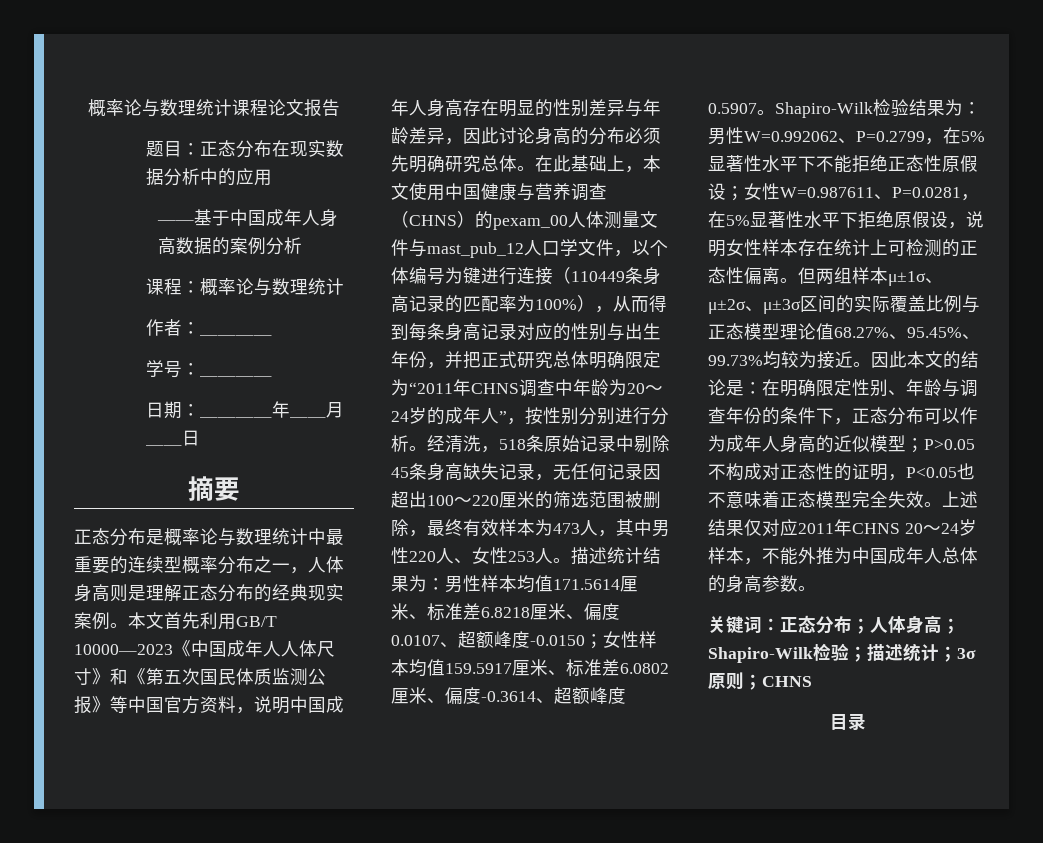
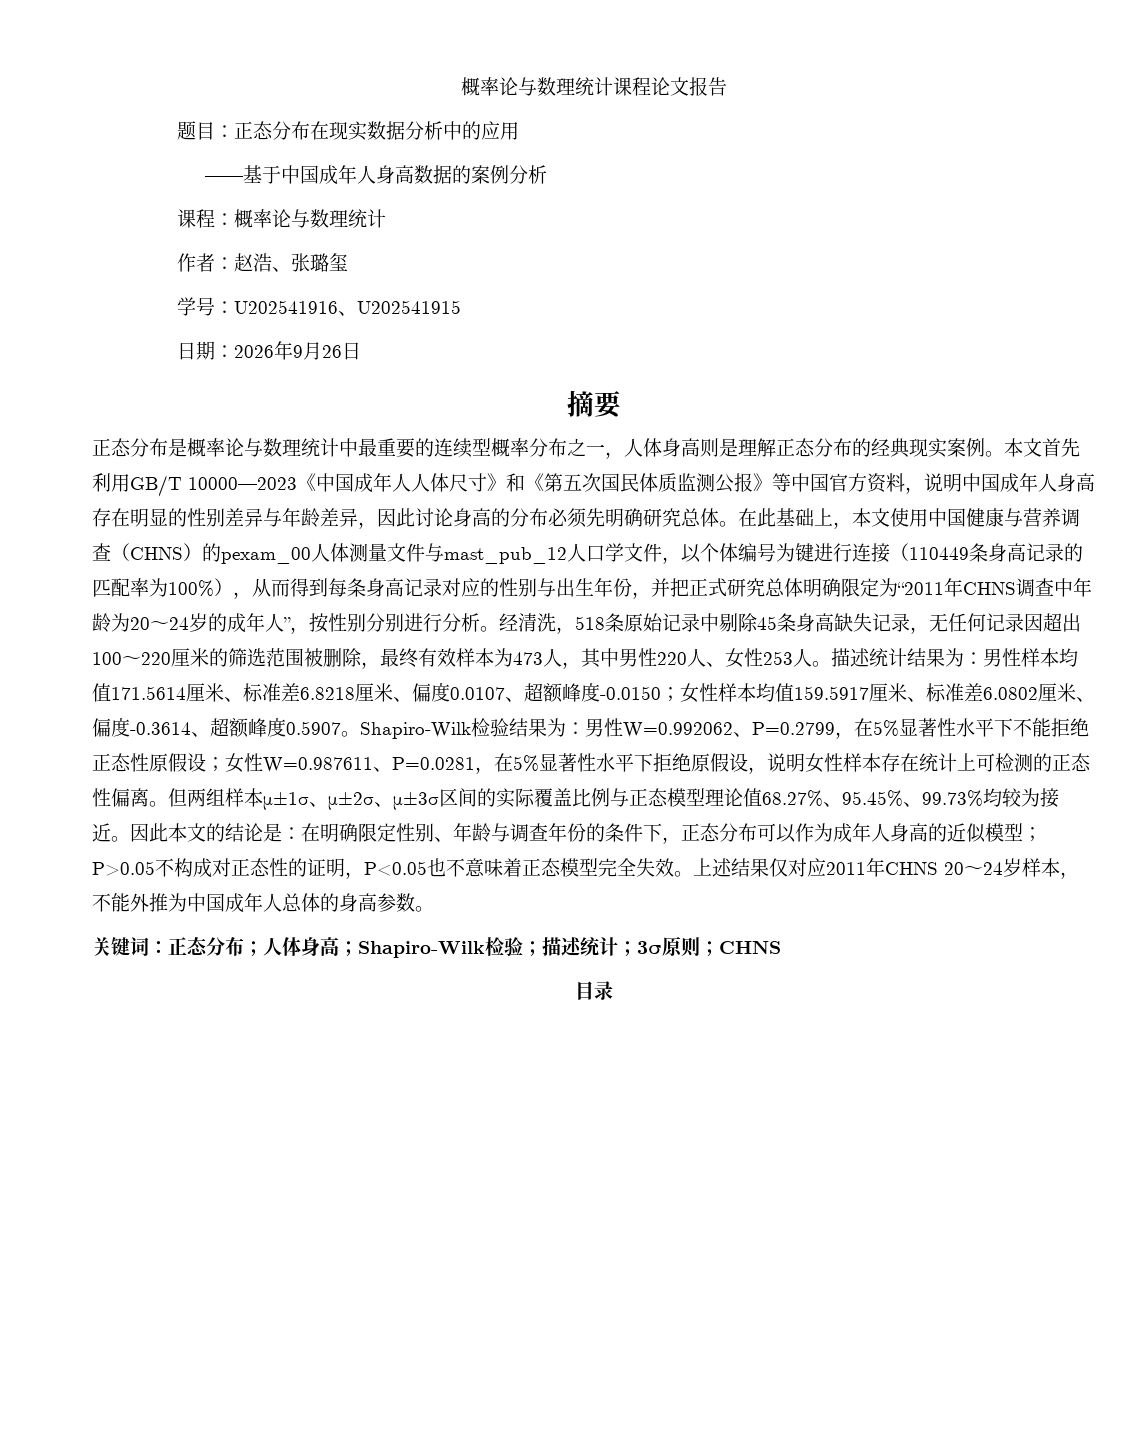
[200,334,273,336] ＿＿＿＿ -> [234,253,349,272] 赵浩、张璐玺
[200,375,273,377] ＿＿＿＿ -> [234,300,462,316] U202541916、U202541915
[200,401,345,418] [146,444,183,446] ＿＿＿＿年＿＿月＿＿ -> [234,341,343,360] 2026年9月26

